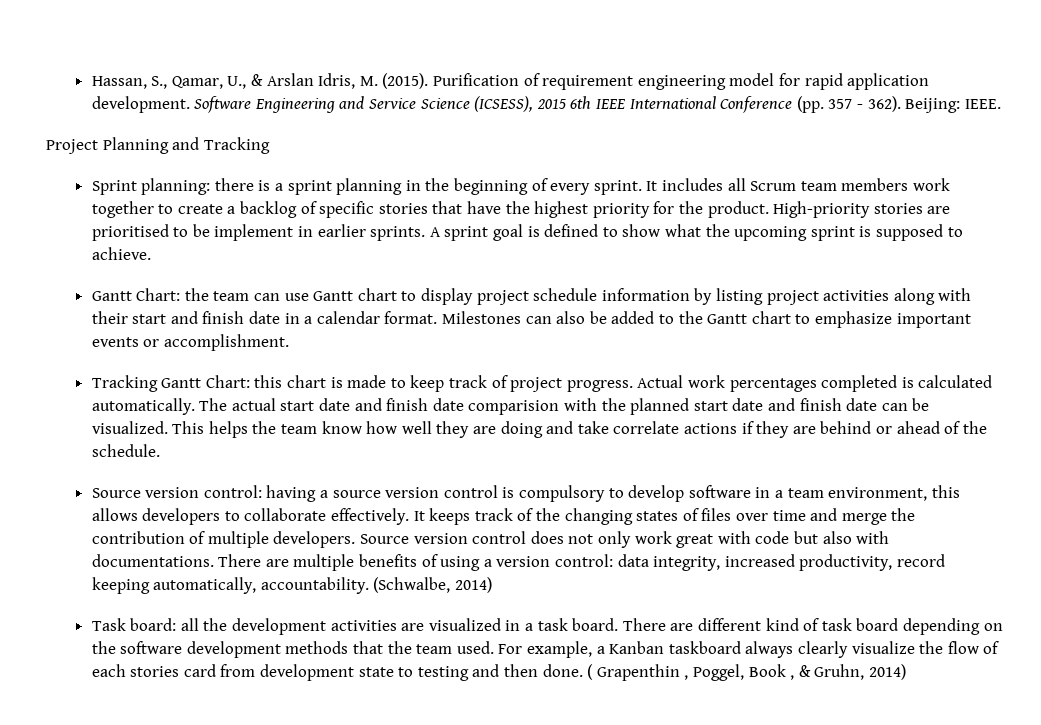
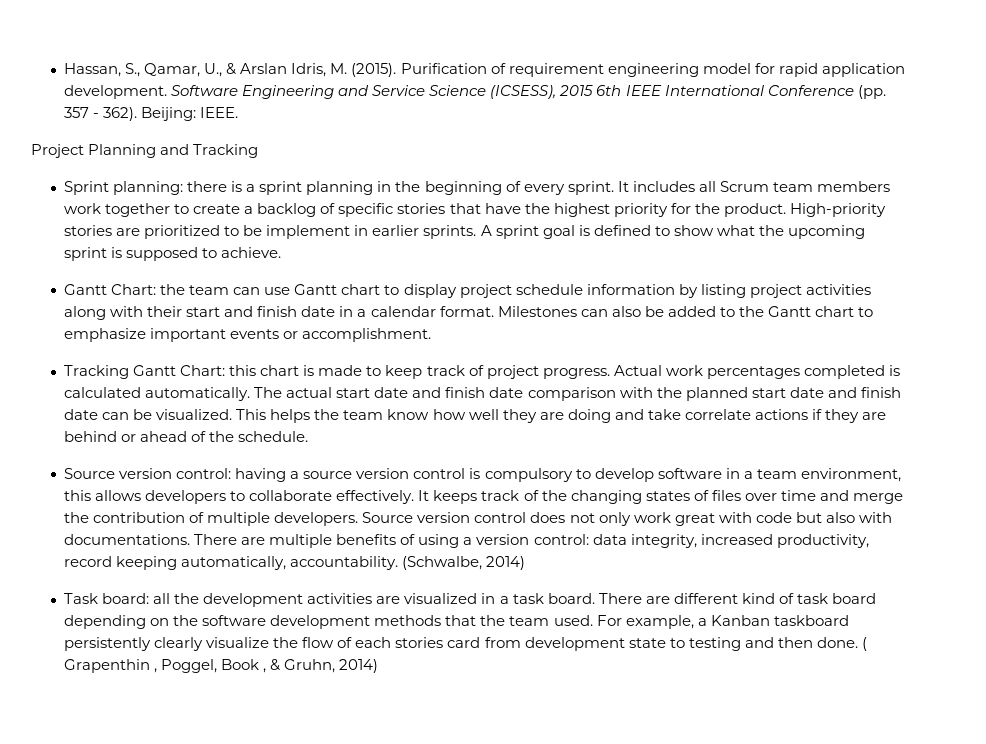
[91,224,169,241] prioritised -> [144,225,221,239] prioritized
[468,400,560,415] comparision -> [527,387,616,401] comparison
[745,641,794,658] always -> [64,637,152,651] persistently

